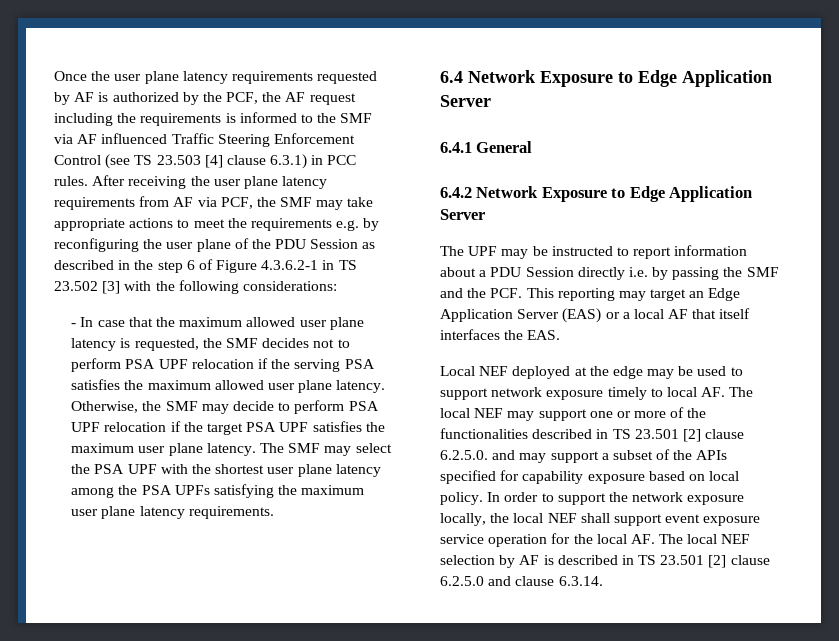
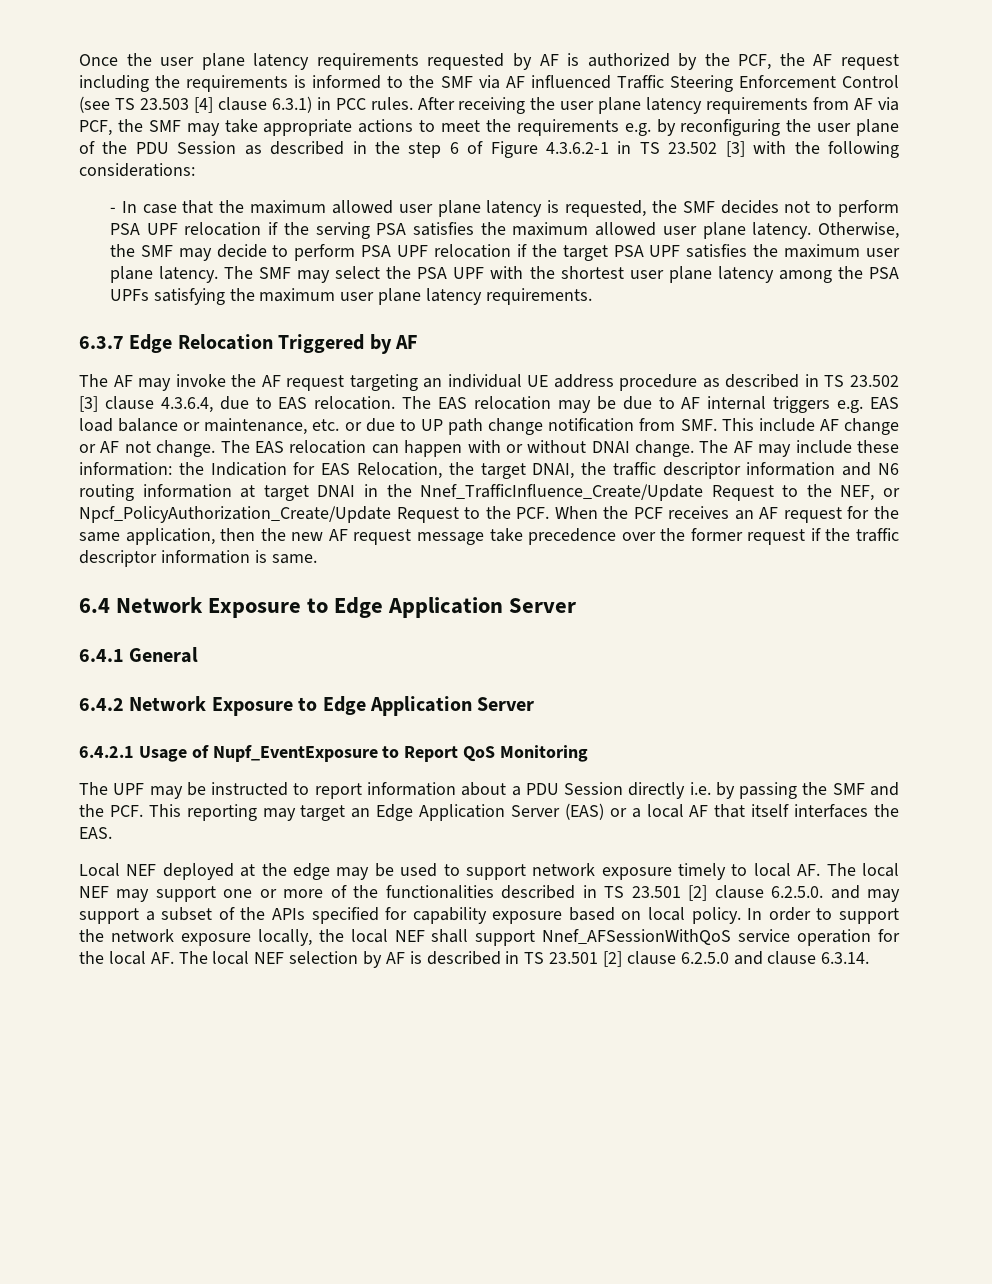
(274, 512) none -> [79,334,417,354] [79,374,899,391] [79,396,900,413] [79,418,900,435] [79,440,900,457] [79,462,900,479] [79,484,901,501] [79,506,900,523] [79,528,899,545] [79,550,317,567] // 6.3.7 Edge Relocation Triggered by AF // The AF may invoke the AF request targeting an individual UE address procedure as described in TS 23.502 [3] clause 4.3.6.4, due to EAS relocation. The EAS relocation may be due to AF internal triggers e.g. EAS load balance or maintenance, etc. or due to UP path change notification from SMF. This include AF change or AF not change. The EAS relocation can happen with or without DNAI change. The AF may include these information: the Indication for EAS Relocation, the target DNAI, the traffic descriptor information and N6 routing information at target DNAI in the Nnef_TrafficInfluence_Create/Update Request to the NEF, or Npcf_PolicyAuthorization_Create/Update Request to the PCF. When the PCF receives an AF request for the same application, then the new AF request message take precedence over the former request if the traffic descriptor information is same.
(485, 214) none -> [79,745,589,762] // 6.4.2.1 Usage of Nupf_EventExposure to Report QoS Monitoring
[665,514,761,526] event exposure -> [542,929,732,945] Nnef_AFSessionWithQoS

